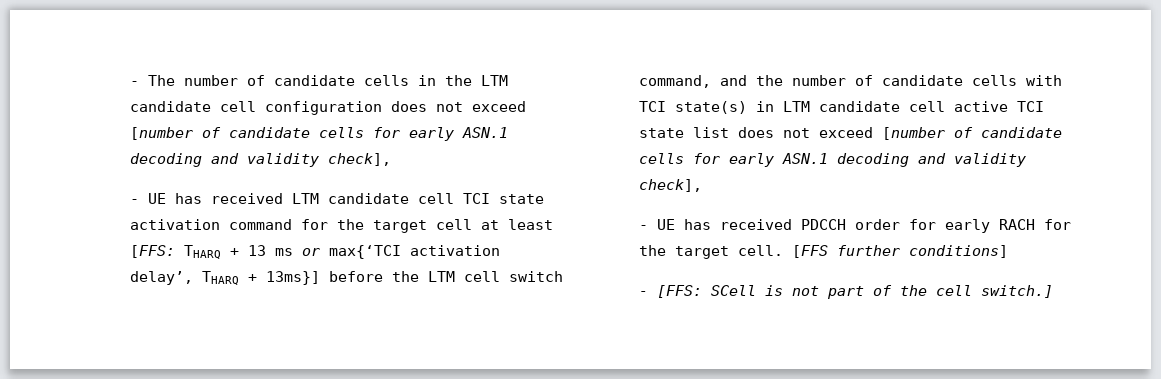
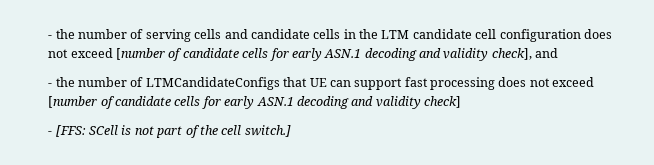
[129,75,265,86] - The number of -> [48,29,248,42] - the number of serving cells and
[129,193,544,204] [129,219,553,233] [129,245,500,259] [129,271,563,285] [638,75,1062,88] [638,101,1044,114] [638,127,729,138] // - UE has received LTM candidate cell TCI state activation command for the target cell at least [FFS: THARQ + 13 ms or max{‘TCI activation delay’, THARQ + 13ms}] before the LTM cell switch command, and the number of candidate cells with TCI state(s) in LTM candidate cell active TCI state list -> [535,48,559,58] [48,77,496,90] and // - the number of LTMCandidateConfigs that UE can support fast processing
[638,179,702,192] [638,219,1071,233] [638,245,1008,259] check], // - UE has received PDCCH order for early RACH for the target cell. [FFS further conditions] -> [424,96,462,108] check]

